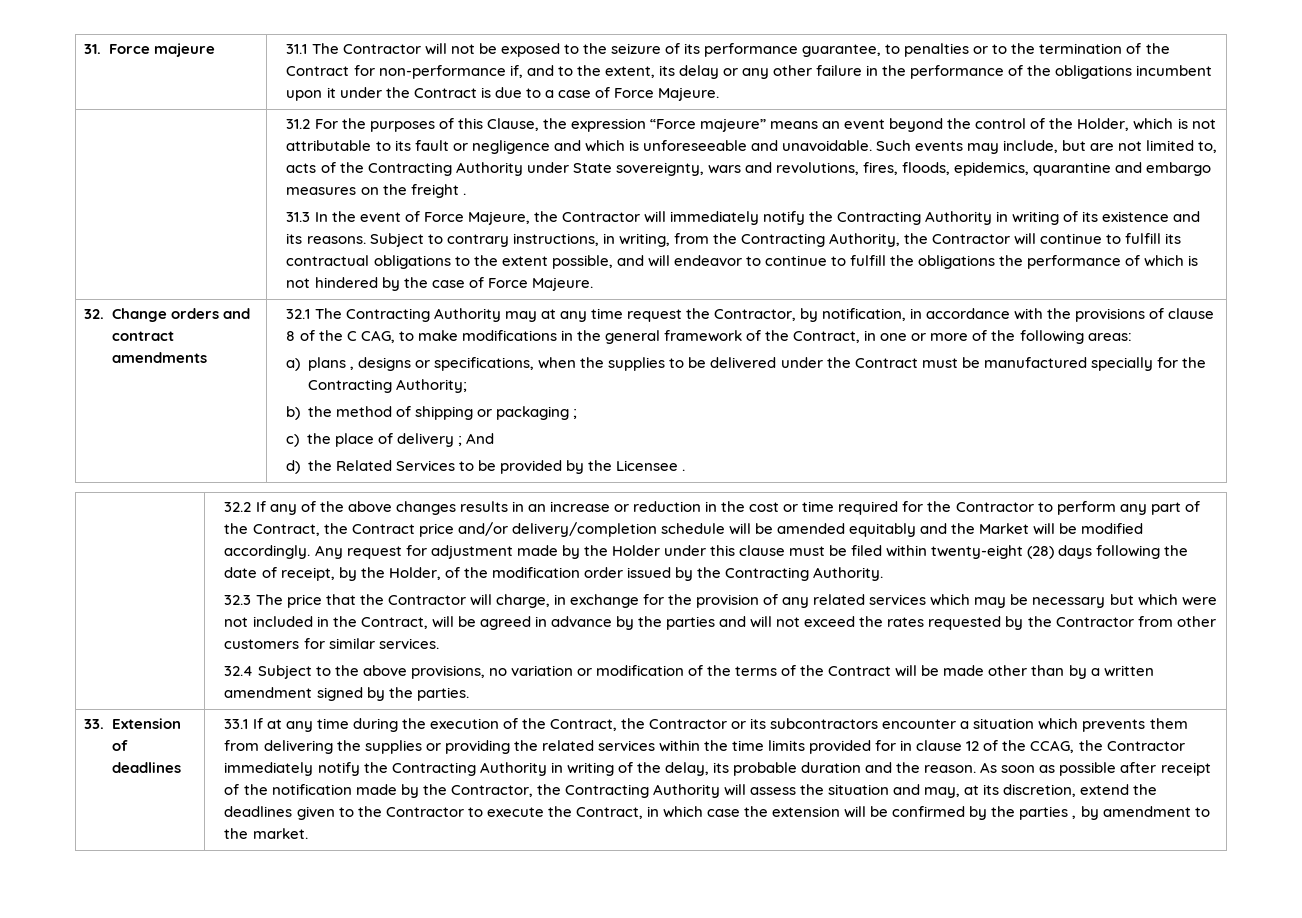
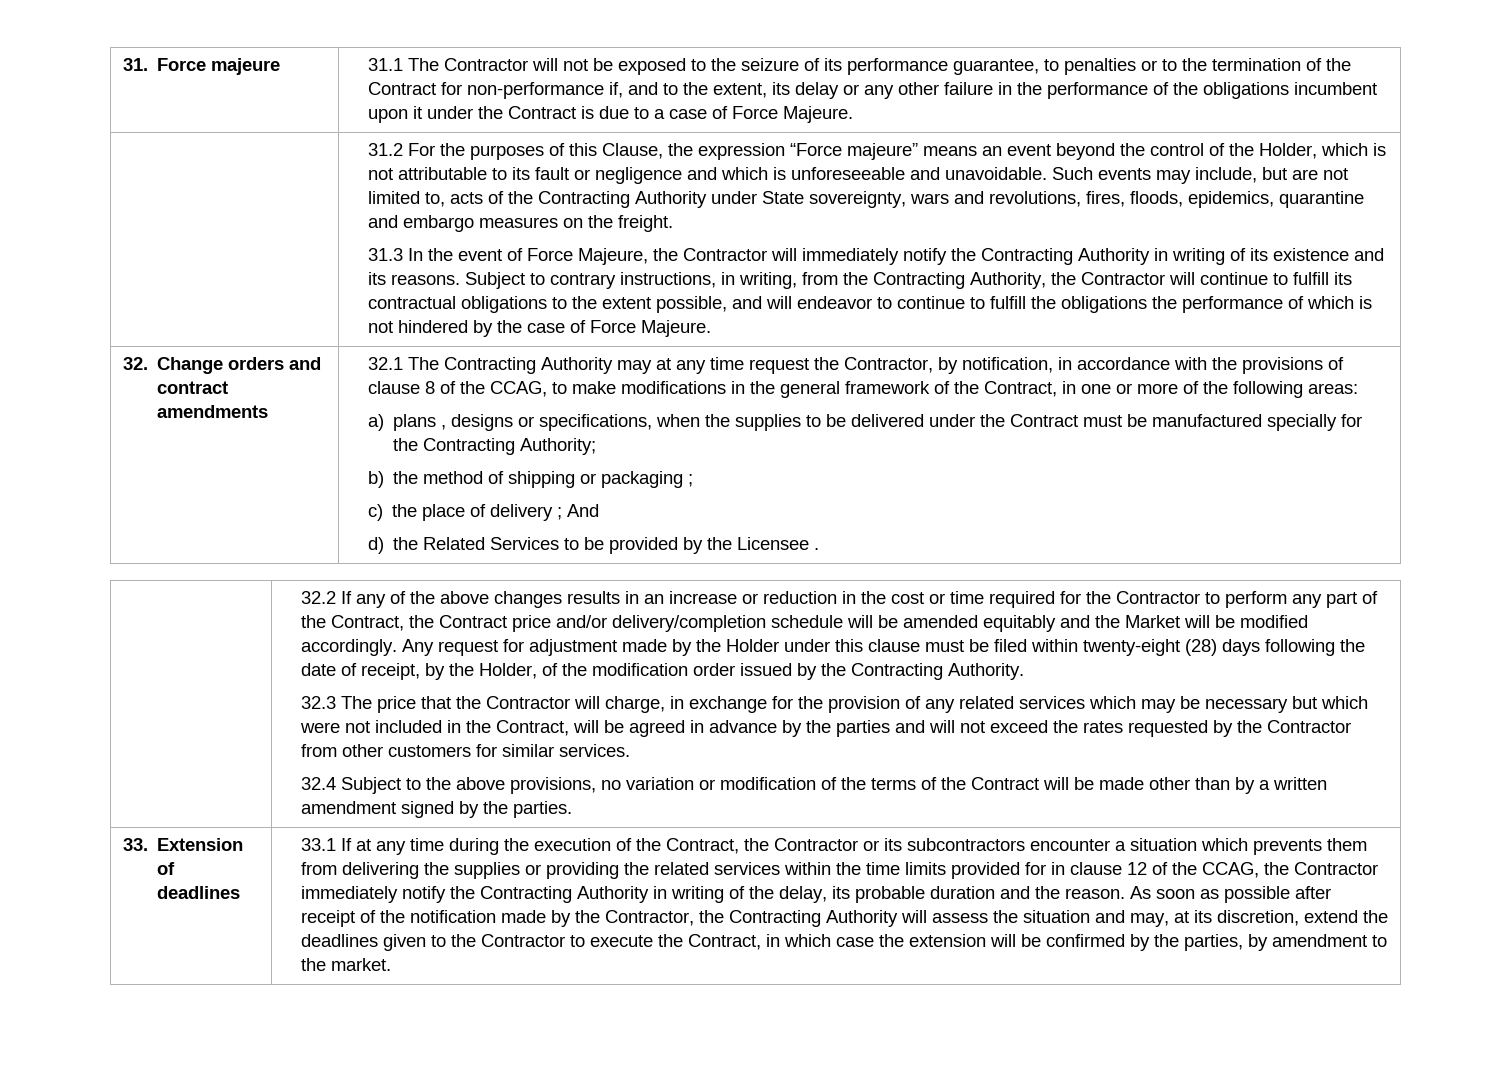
[410,184,466,198] freight . -> [617,215,673,232] freight.
[346,330,395,343] C CAG, -> [489,381,547,397] CCAG,
[1019,806,1077,820] parties , -> [1183,934,1243,951] parties,

